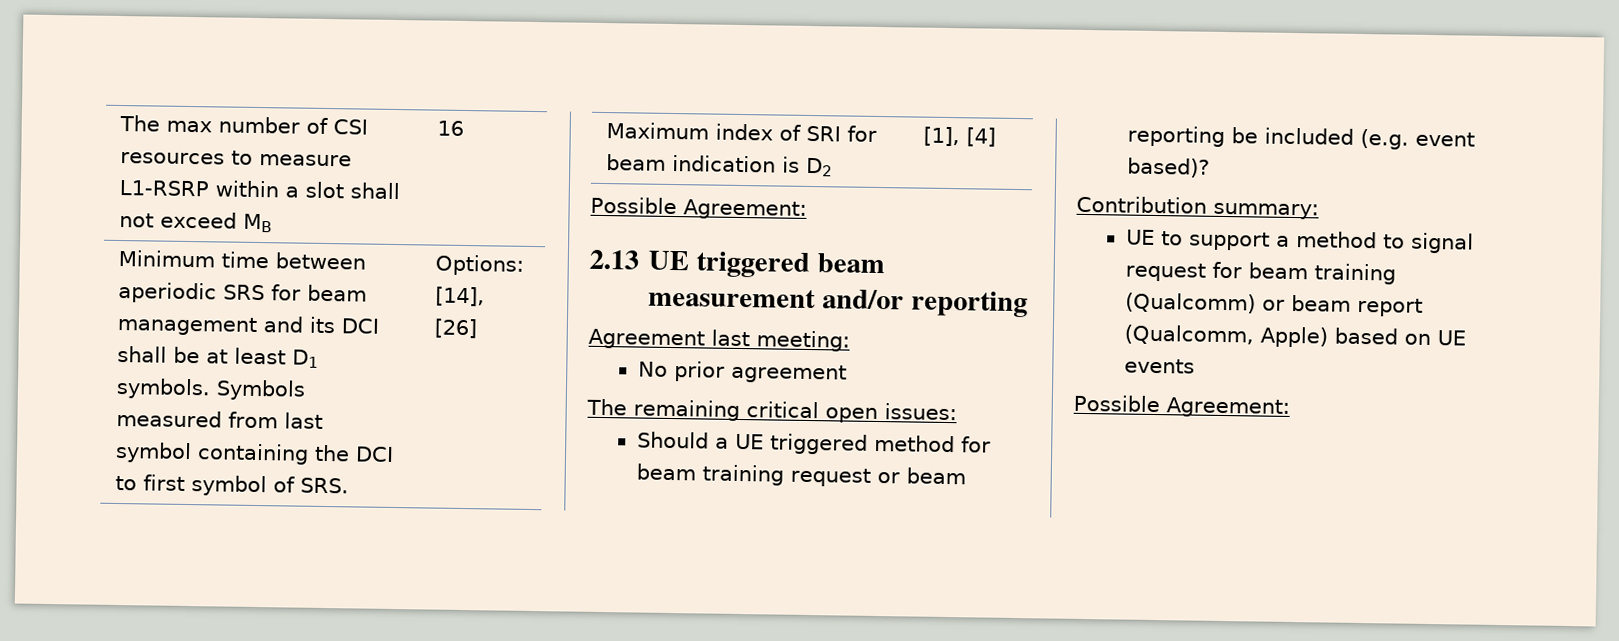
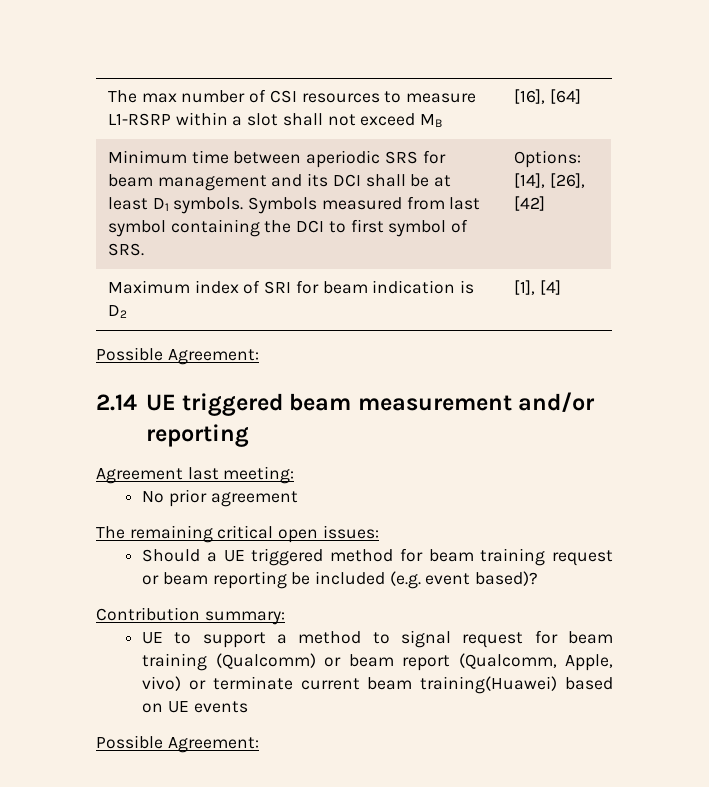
[437,120,465,136] 16 -> [513,89,581,104] [16], [64]
[434,318,478,339] [26] -> [549,173,585,188] [513,196,545,211] [26], [42]
[589,249,639,270] 2.13 -> [96,394,137,411] 2.14
[1259,326,1328,348] Apple) -> [565,654,613,671] [142,676,558,694] Apple, vivo) or terminate current beam training(Huawei)

